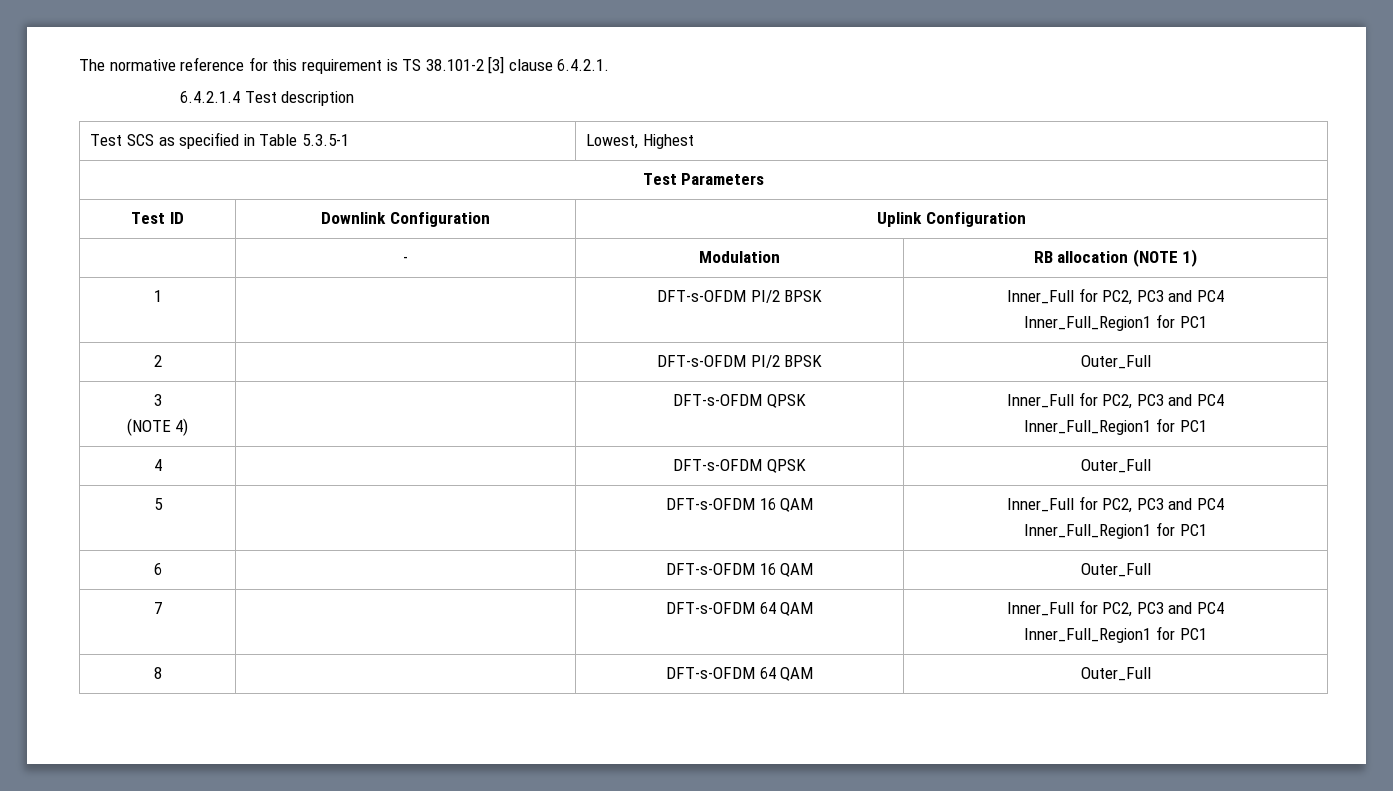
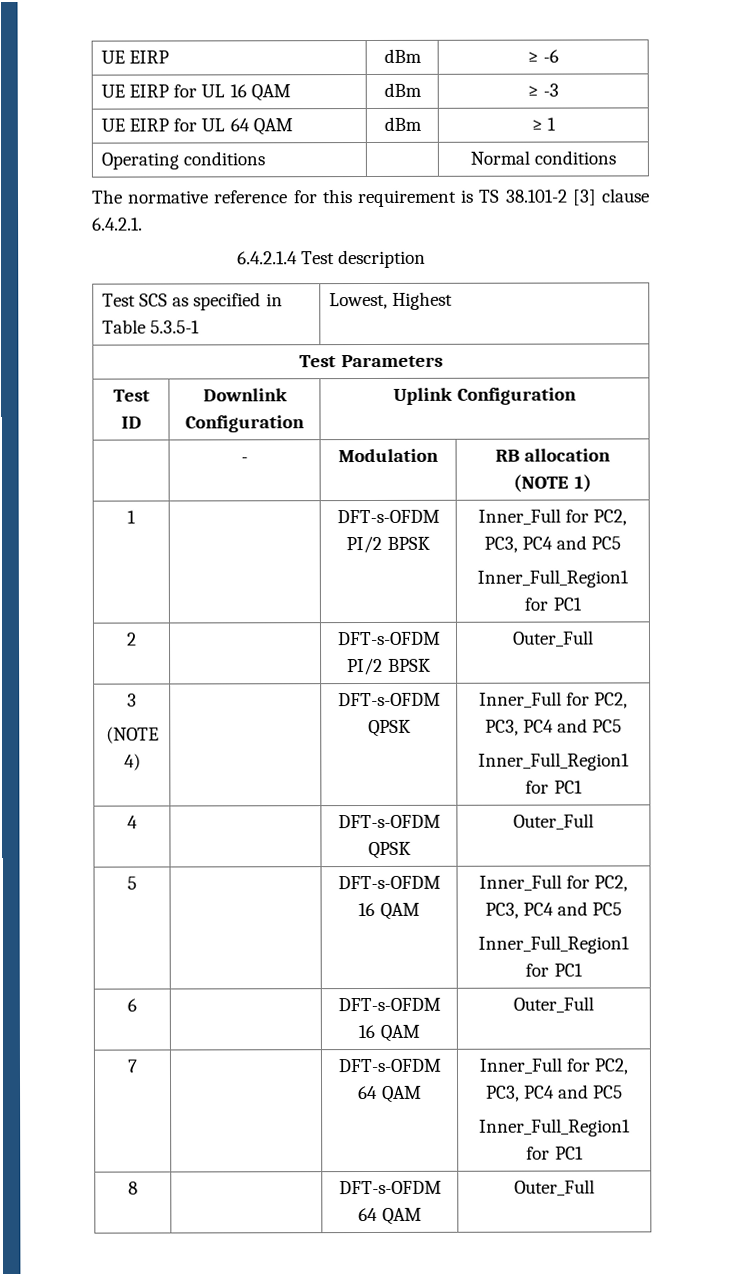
(79, 65) none -> [100,50,170,64] [383,48,422,63] [526,49,560,63] [100,84,291,102] [383,82,422,97] [526,83,560,97] [100,118,293,136] [383,116,422,131] [530,117,557,131] [100,151,266,170] [469,150,617,165] UE EIRP | dBm | ≥ -6 // UE EIRP for UL 16 QAM | dBm | ≥ -3 // UE EIRP for UL 64 QAM | dBm | ≥ 1 // Operating conditions | | Normal conditions //
[1136,290,1224,302] PC3 and PC4 -> [483,535,622,553] PC3, PC4 and PC5
[1136,394,1224,406] PC3 and PC4 -> [484,718,623,736] PC3, PC4 and PC5
[1136,498,1224,510] PC3 and PC4 -> [484,901,623,919] PC3, PC4 and PC5
[1136,602,1224,614] PC3 and PC4 -> [485,1084,624,1102] PC3, PC4 and PC5

